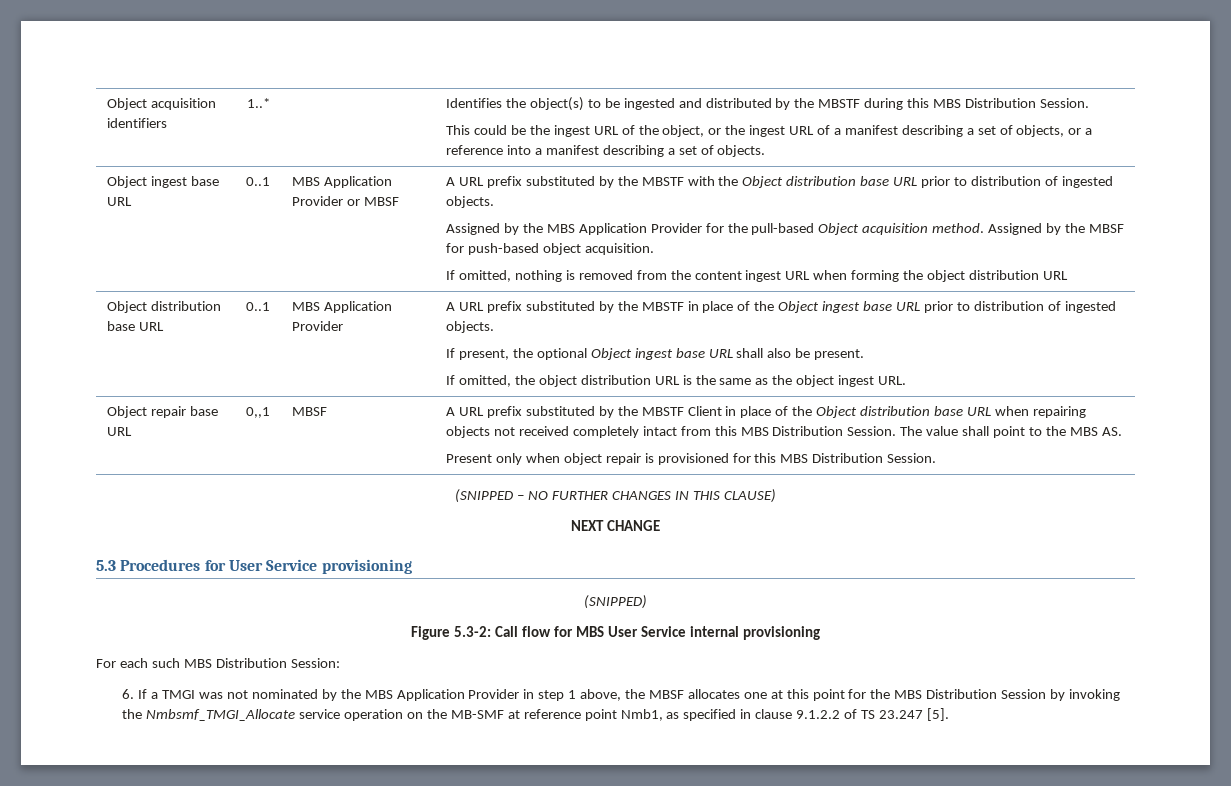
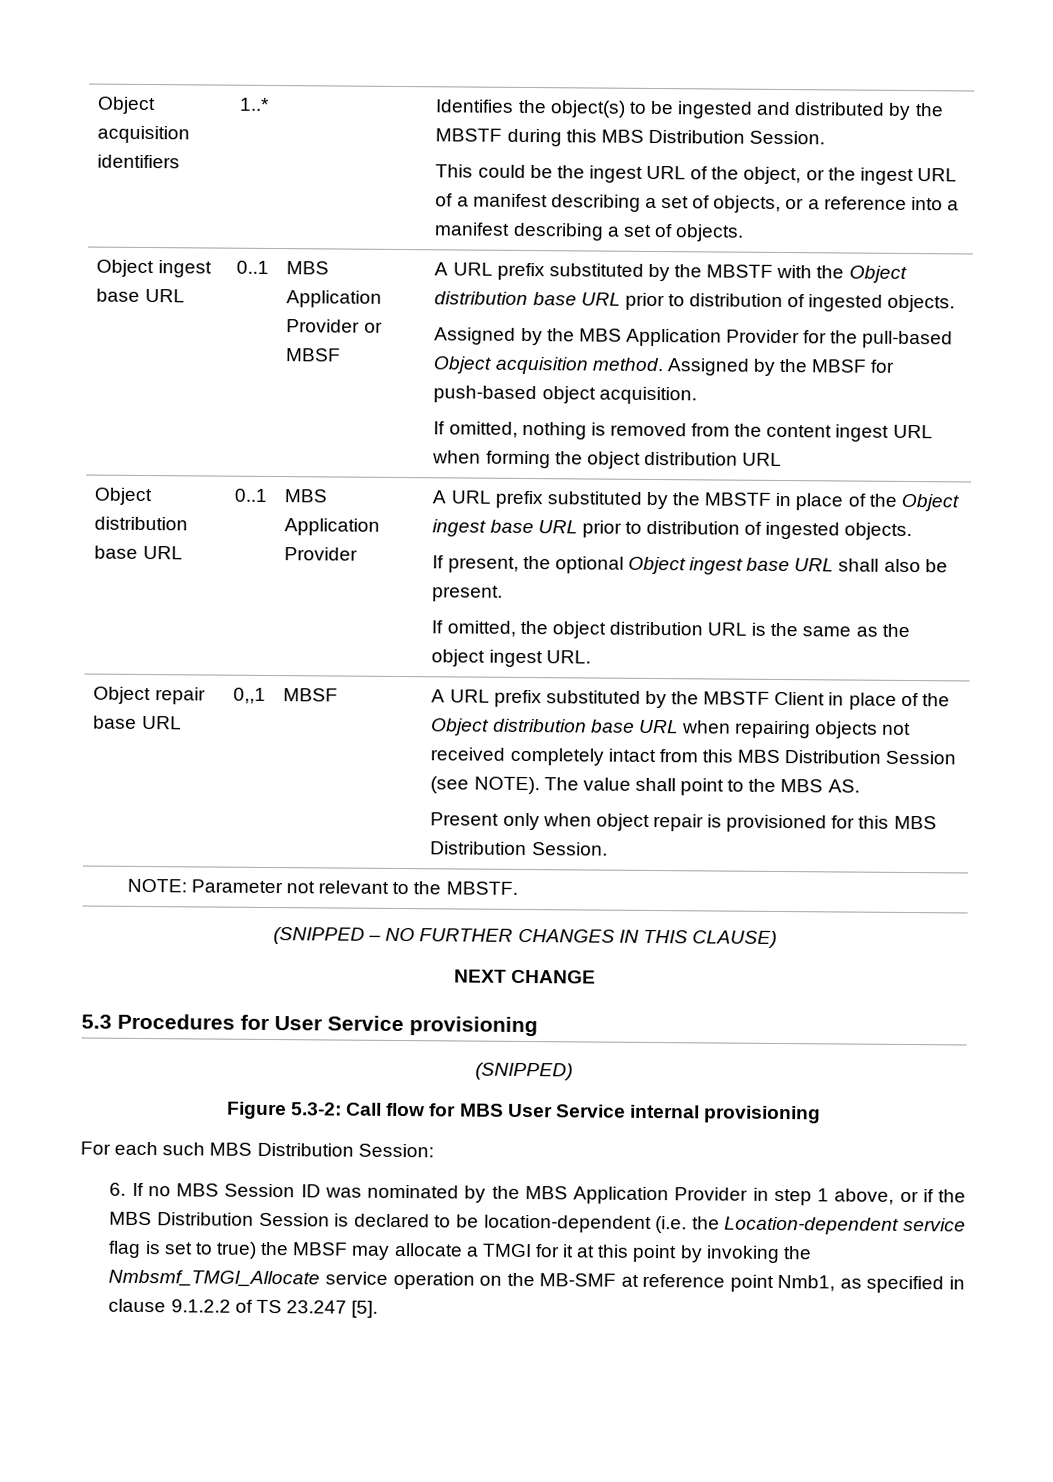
[847,426,897,436] Session. -> [885,750,957,765] [430,776,540,795] Session (see NOTE).
(937, 458) none -> [126,878,518,895] // NOTE: Parameter not relevant to the MBSTF.
[151,690,248,699] a TMGI was not -> [147,1183,362,1198] no MBS Session ID was
[625,689,1047,701] the MBSF allocates one at this point for the MBS Distribution Session -> [899,1189,967,1203] [109,1211,967,1235] [108,1240,678,1263] or if the MBS Distribution Session is declared to be location-dependent (i.e. the Location-dependent service flag is set to true) the MBSF may allocate a TMGI for it at this point

